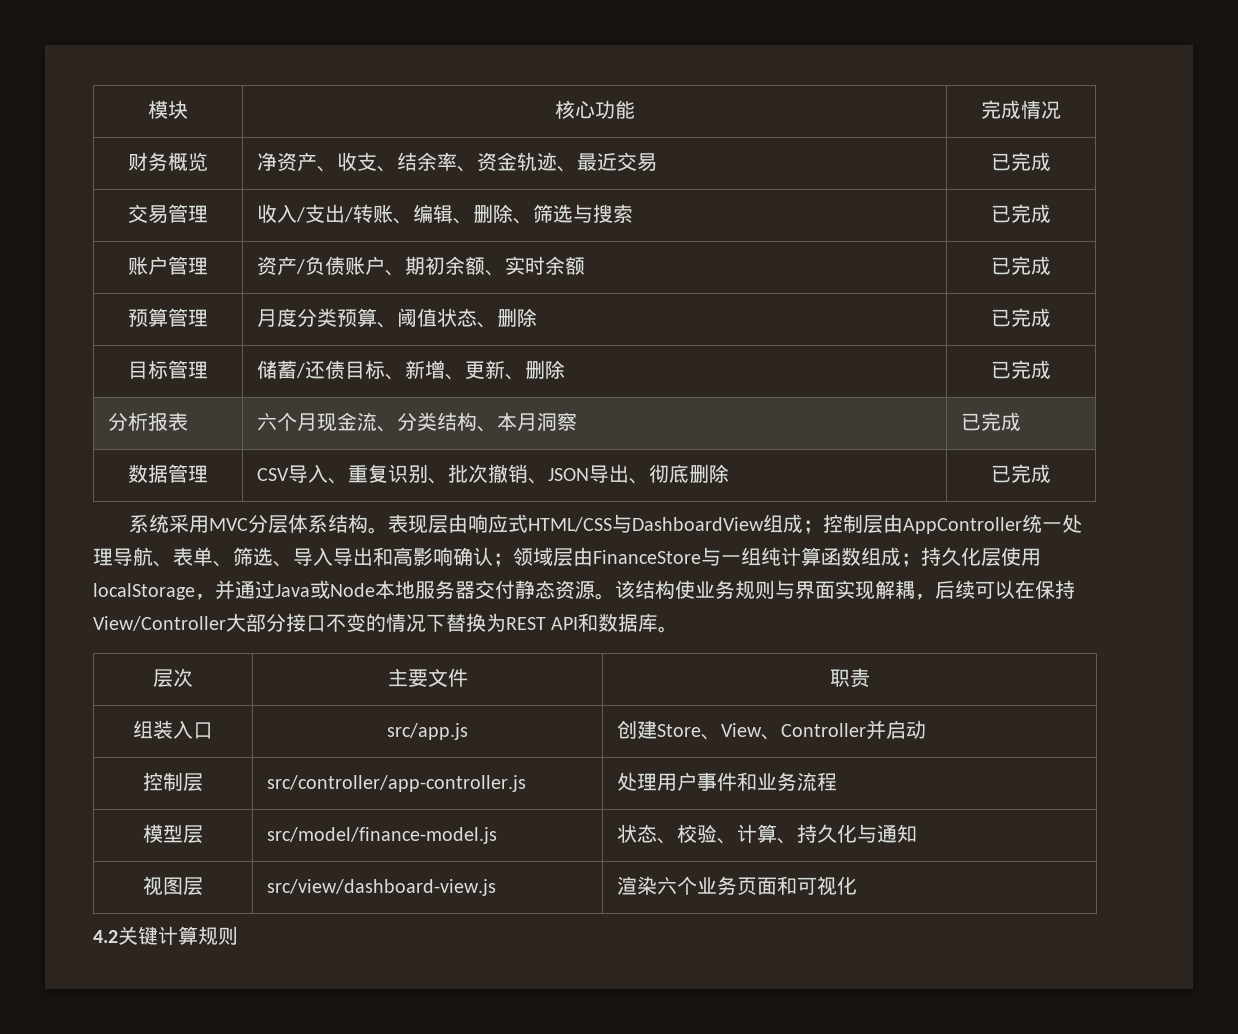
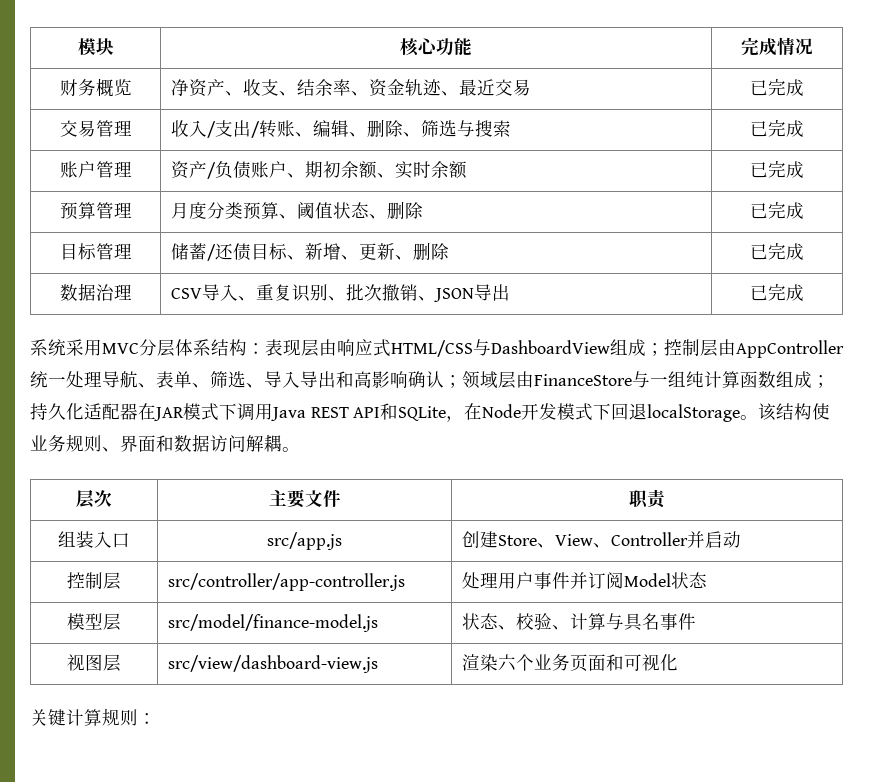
[107,412,188,431] [256,412,577,432] [960,412,1021,431] [128,464,188,483] // 分析报表 | 六个月现金流、分类结构、本月洞察 | 已完成 // 数据管 -> [59,283,114,301] // 数据治
[628,464,729,484] 、彻底删除 -> (510, 292) none
[368,527,389,534] 。 -> [247,343,265,354] ：
[981,547,1041,567] [93,580,595,600] 层使用localStorage，并通过Java或Node本地服务器交付静态资源 -> [84,403,741,422] 适配器在JAR模式下调用Java REST API和SQLite，在Node开发模式下回退localStorage
[775,580,1075,600] [93,613,659,632] 与界面实现解耦，后续可以在保持View/Controller大部分接口不变的情况下替换为REST API和数据库 -> [102,434,282,452] 、界面和数据访问解耦
[736,772,837,791] 和业务流程 -> [569,572,707,589] 并订阅Model状态
[776,824,917,844] 、持久化与通知 -> [605,613,696,631] 与具名事件
[93,930,118,943] 4.2 -> (678, 662) none
(238, 935) none -> [138,713,156,724] ：

